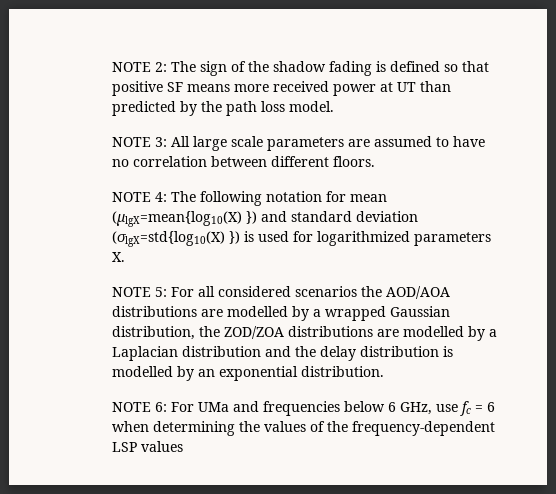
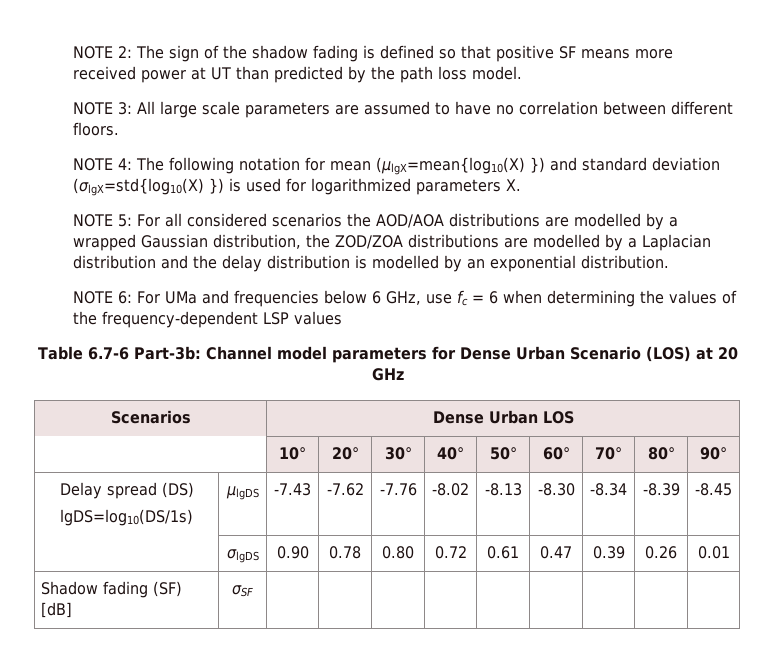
(183, 446) none -> [37,346,738,363] [371,368,404,381] [110,410,191,424] [432,410,574,424] [279,447,306,460] [331,447,359,460] [384,447,412,460] [437,447,464,460] [489,447,517,460] [542,447,570,460] [595,447,622,460] [647,447,675,460] [700,447,727,460] [59,482,194,499] [60,509,193,526] [225,486,259,500] [274,483,311,496] [326,483,364,496] [379,483,417,496] [432,483,469,496] [484,483,522,496] [537,483,575,496] [590,483,627,496] [642,483,680,496] [695,483,732,496] [226,549,259,563] [276,546,309,559] [329,546,361,559] [382,546,414,559] [434,546,467,559] [487,546,519,559] [540,546,572,559] [592,546,625,559] [645,546,677,559] [697,546,730,559] [41,581,183,598] [41,602,73,618] [232,585,253,597] // Table 6.7-6 Part-3b: Channel model parameters for Dense Urban Scenario (LOS) at 20 GHz // Scenarios | Dense Urban LOS // | 10° | 20° | 30° | 40° | 50° | 60° | 70° | 80° | 90° // Delay spread (DS) // lgDS=log10(DS/1s) | μlgDS | -7.43 | -7.62 | -7.76 | -8.02 | -8.13 | -8.30 | -8.34 | -8.39 | -8.45 // | σlgDS | 0.90 | 0.78 | 0.80 | 0.72 | 0.61 | 0.47 | 0.39 | 0.26 | 0.01 // Shadow fading (SF) [dB] | σSF | | | | | | | | |

